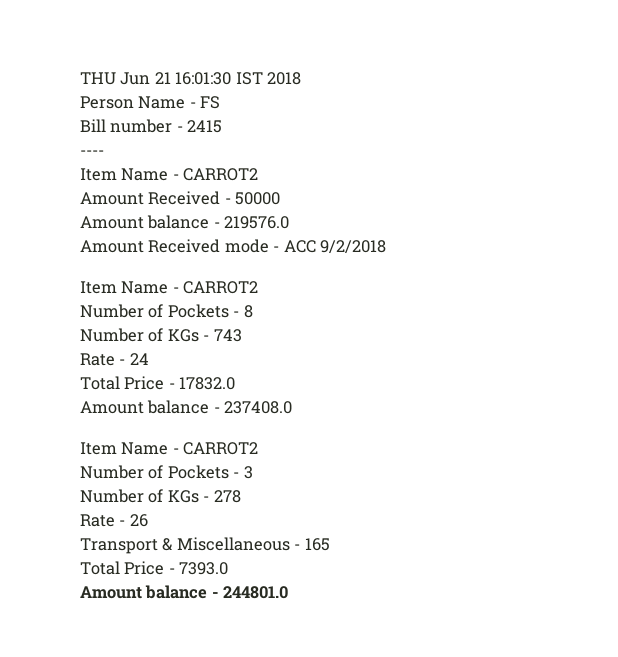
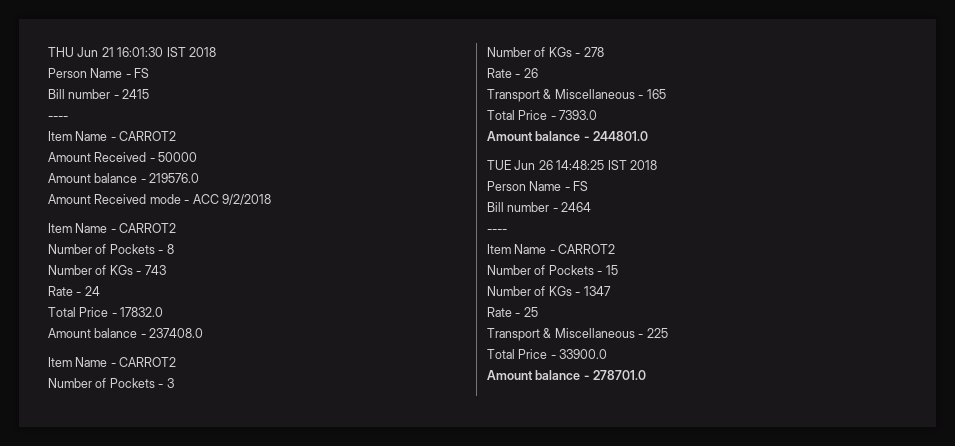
(289, 592) none -> [487,160,657,170] [487,181,589,191] [487,202,592,212] [487,229,507,233] [487,244,616,254] [487,265,618,275] [487,286,611,296] [487,307,538,317] [487,328,668,341] [487,349,608,359] [487,370,647,380] // TUE Jun 26 14:48:25 IST 2018 // Person Name - FS // Bill number - 2464 // ---- // Item Name - CARROT2 // Number of Pockets - 15 // Number of KGs - 1347 // Rate - 25 // Transport & Miscellaneous - 225 // Total Price - 33900.0 // Amount balance - 278701.0

